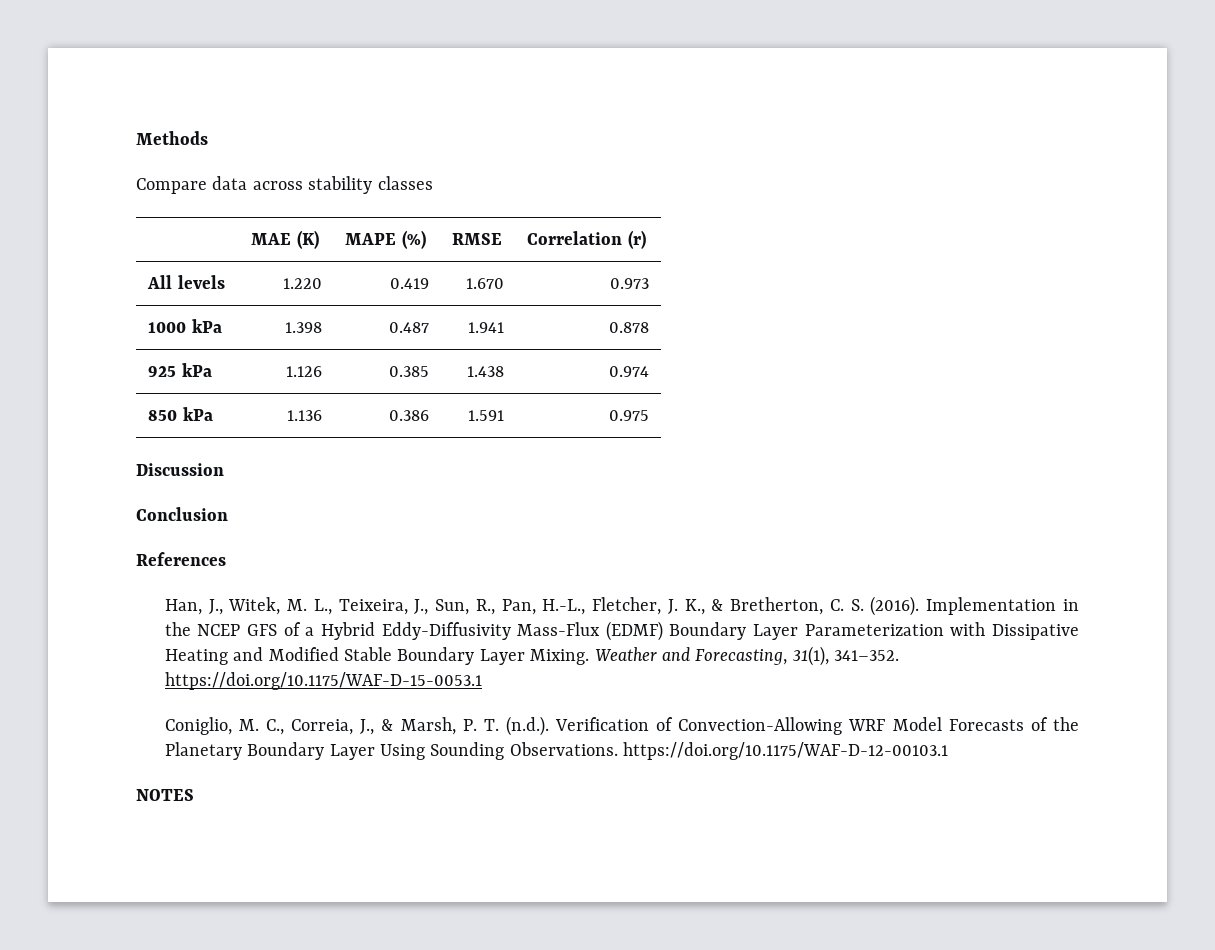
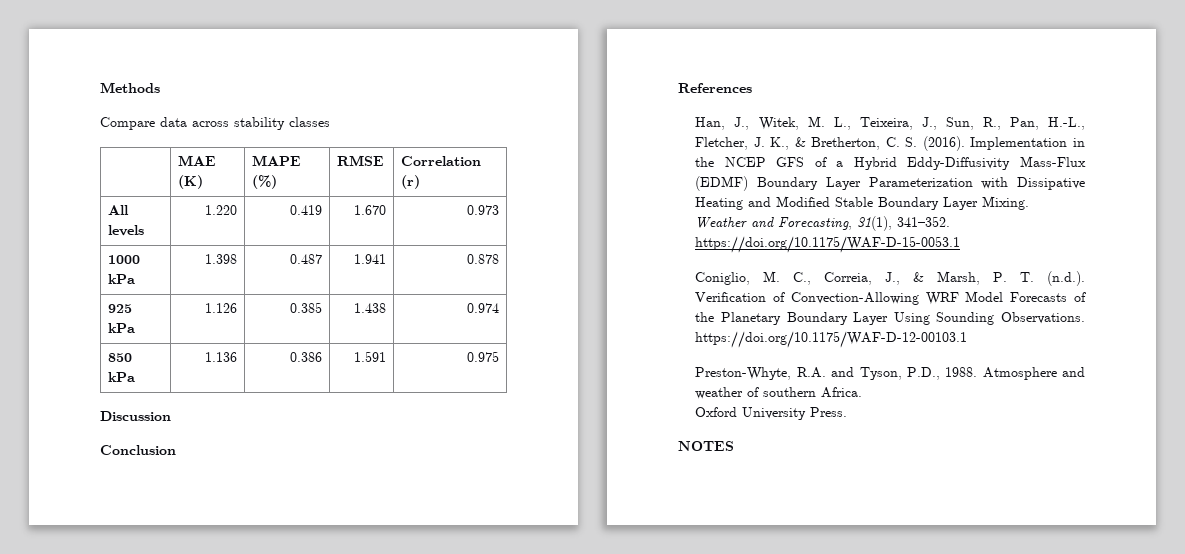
(949, 751) none -> [695,367,1085,380] [695,387,863,399] [695,407,848,420] // Preston-Whyte, R.A. and Tyson, P.D., 1988. Atmosphere and weather of southern Africa. // Oxford University Press.

